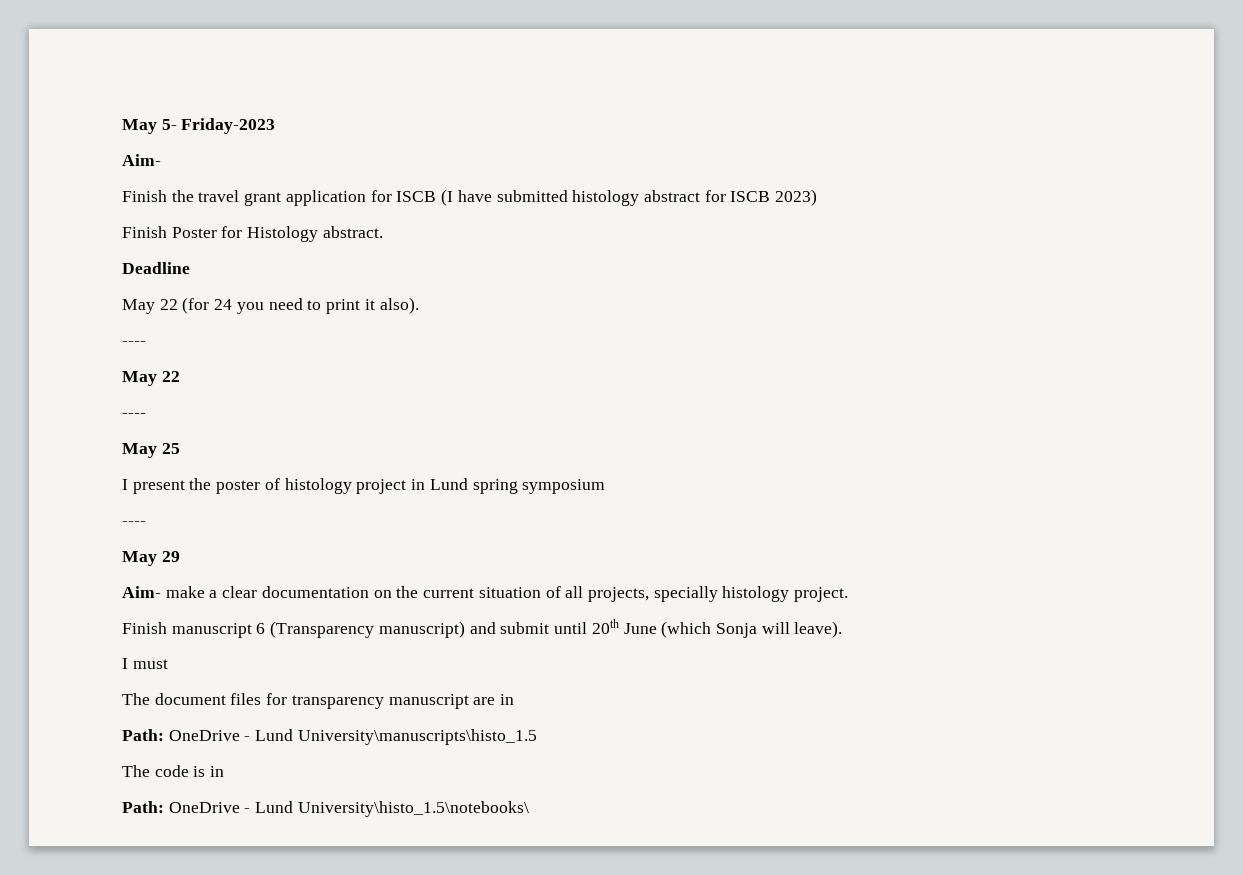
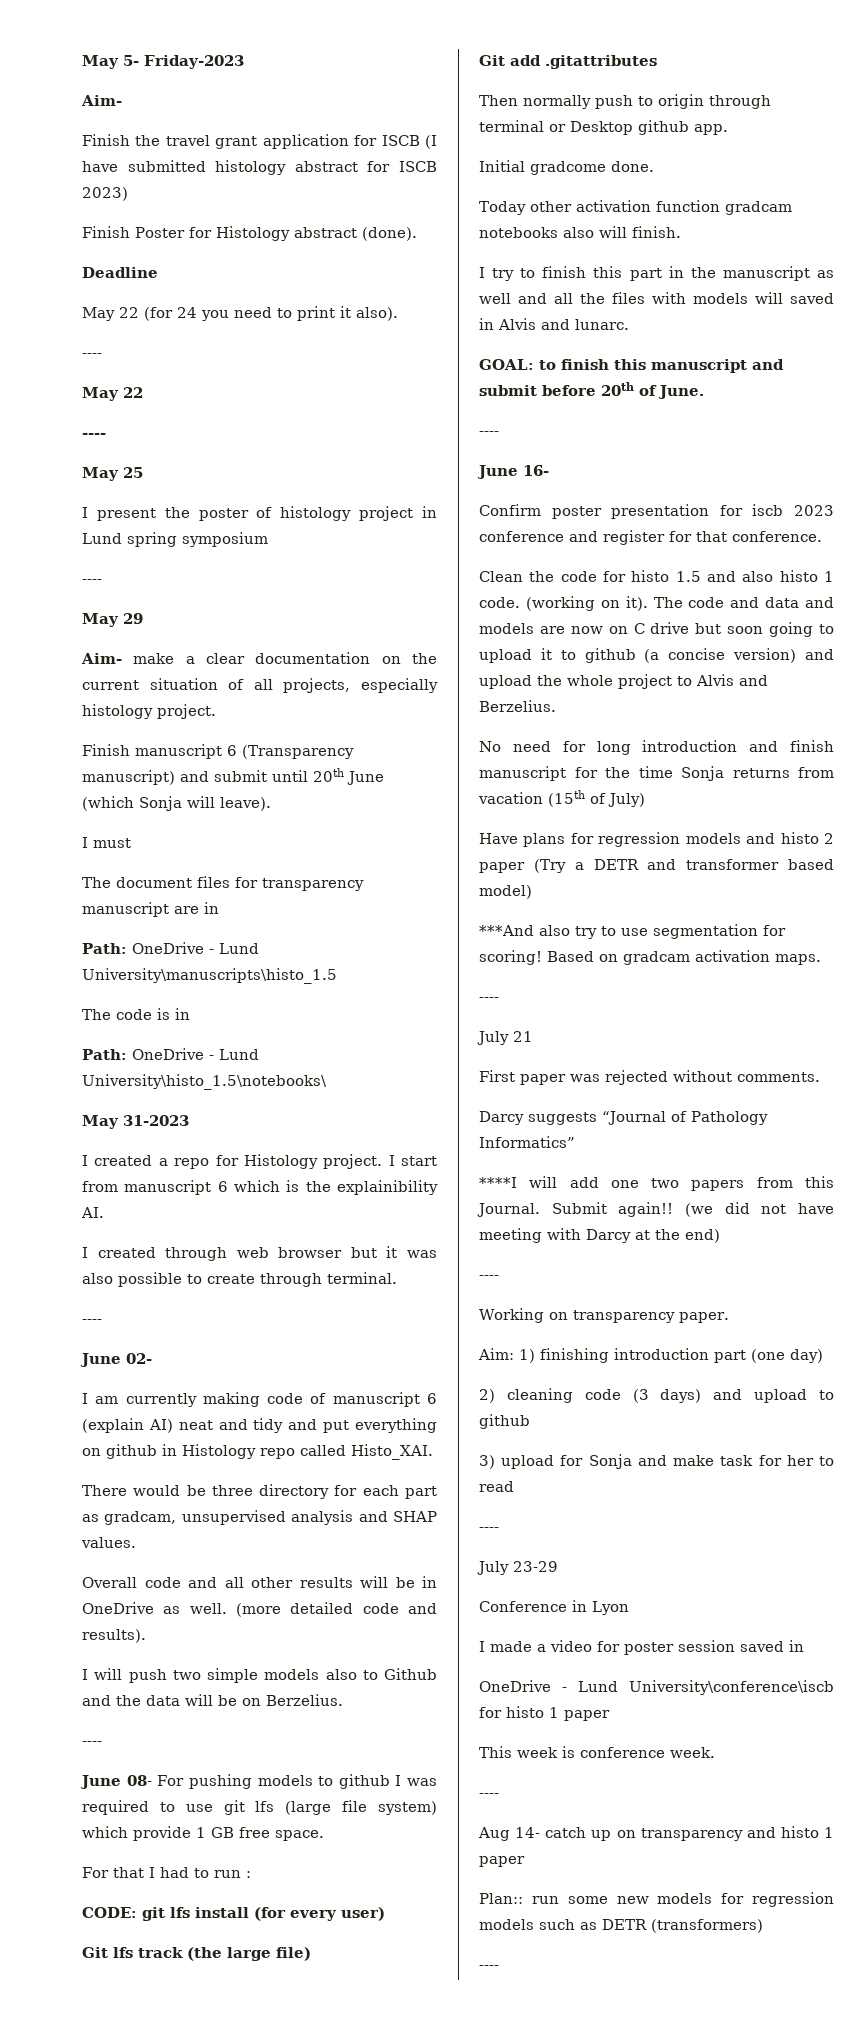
[322,226,383,238] abstract. -> [294,227,417,241] abstract (done).
[653,586,718,602] specially -> [361,678,438,693] especially
(529, 809) none -> [82,1115,189,1129] [82,1154,437,1169] [82,1180,439,1195] [81,1207,104,1218] [82,1246,437,1261] [82,1272,397,1287] [82,1319,102,1324] [80,1353,152,1367] [82,1392,437,1407] [82,1418,437,1433] [82,1444,433,1460] [82,1484,437,1499] [82,1510,437,1525] [81,1537,136,1548] [82,1576,437,1588] [82,1602,437,1617] [82,1629,146,1643] [82,1668,437,1683] [82,1694,343,1706] [82,1741,102,1746] [80,1774,437,1789] [82,1800,437,1815] [82,1826,324,1841] [82,1867,251,1878] [82,1907,385,1921] [82,1947,311,1961] [479,55,657,69] [479,94,771,109] [479,120,728,135] [479,160,654,175] [479,200,792,215] [479,226,681,238] [479,266,834,281] [479,292,834,304] [479,318,629,330] [479,359,784,373] [479,382,704,399] [479,431,499,436] [477,465,549,479] [479,504,834,519] [479,530,822,545] [479,570,834,582] [479,596,834,611] [479,622,834,637] [479,648,834,663] [479,674,768,689] [479,700,556,712] [479,740,834,755] [479,766,834,781] [478,790,645,807] [479,832,834,847] [479,859,834,873] [479,885,532,899] [479,924,786,939] [479,950,821,965] [479,997,499,1002] [477,1031,533,1045] [479,1070,820,1085] [479,1111,768,1125] [479,1136,575,1148] [479,1176,834,1191] [477,1202,834,1217] [479,1228,720,1243] [479,1275,499,1280] [479,1308,729,1323] [478,1348,823,1363] [479,1388,834,1403] [479,1414,530,1429] [479,1454,834,1469] [479,1481,514,1492] [479,1527,499,1532] [477,1561,558,1575] [479,1600,629,1615] [479,1640,804,1655] [479,1680,834,1695] [479,1706,610,1721] [479,1746,715,1758] [479,1793,499,1798] [478,1826,834,1841] [479,1856,525,1867] [479,1892,834,1907] [479,1919,763,1933] [479,1965,499,1970] // May 31-2023 // I created a repo for Histology project. I start from manuscript 6 which is the explainibility AI. // I created through web browser but it was also possible to create through terminal. // ---- // June 02- // I am currently making code of manuscript 6 (explain AI) neat and tidy and put everything on github in Histology repo called Histo_XAI. // There would be three directory for each part as gradcam, unsupervised analysis and SHAP values. // Overall code and all other results will be in OneDrive as well. (more detailed code and results). // I will push two simple models also to Github and the data will be on Berzelius. // ---- // June 08- For pushing models to github I was required to use git lfs (large file system) which provide 1 GB free space. // For that I had to run : // CODE: git lfs install (for every user) // Git lfs track (the large file) // Git add .gitattributes // Then normally push to origin through terminal or Desktop github app. // Initial gradcome done. // Today other activation function gradcam notebooks also will finish. // I try to finish this part in the manuscript as well and all the files with models will saved in Alvis and lunarc. // GOAL: to finish this manuscript and submit before 20th of June. // ---- // June 16- // Confirm poster presentation for iscb 2023 conference and register for that conference. // Clean the code for histo 1.5 and also histo 1 code. (working on it). The code and data and models are now on C drive but soon going to upload it to github (a concise version) and upload the whole project to Alvis and Berzelius. // No need for long introduction and finish manuscript for the time Sonja returns from vacation (15th of July) // Have plans for regression models and histo 2 paper (Try a DETR and transformer based model) // ***And also try to use segmentation for scoring! Based on gradcam activation maps. // ---- // July 21 // First paper was rejected without comments. // Darcy suggests “Journal of Pathology Informatics” // ****I will add one two papers from this Journal. Submit again!! (we did not have meeting with Darcy at the end) // ---- // Working on transparency paper. // Aim: 1) finishing introduction part (one day) // 2) cleaning code (3 days) and upload to github // 3) upload for Sonja and make task for her to read // ---- // July 23-29 // Conference in Lyon // I made a video for poster session saved in // OneDrive - Lund University\conference\iscb for histo 1 paper // This week is conference week. // ---- // Aug 14- catch up on transparency and histo 1 paper // Plan:: run some new models for regression models such as DETR (transformers) // ----

